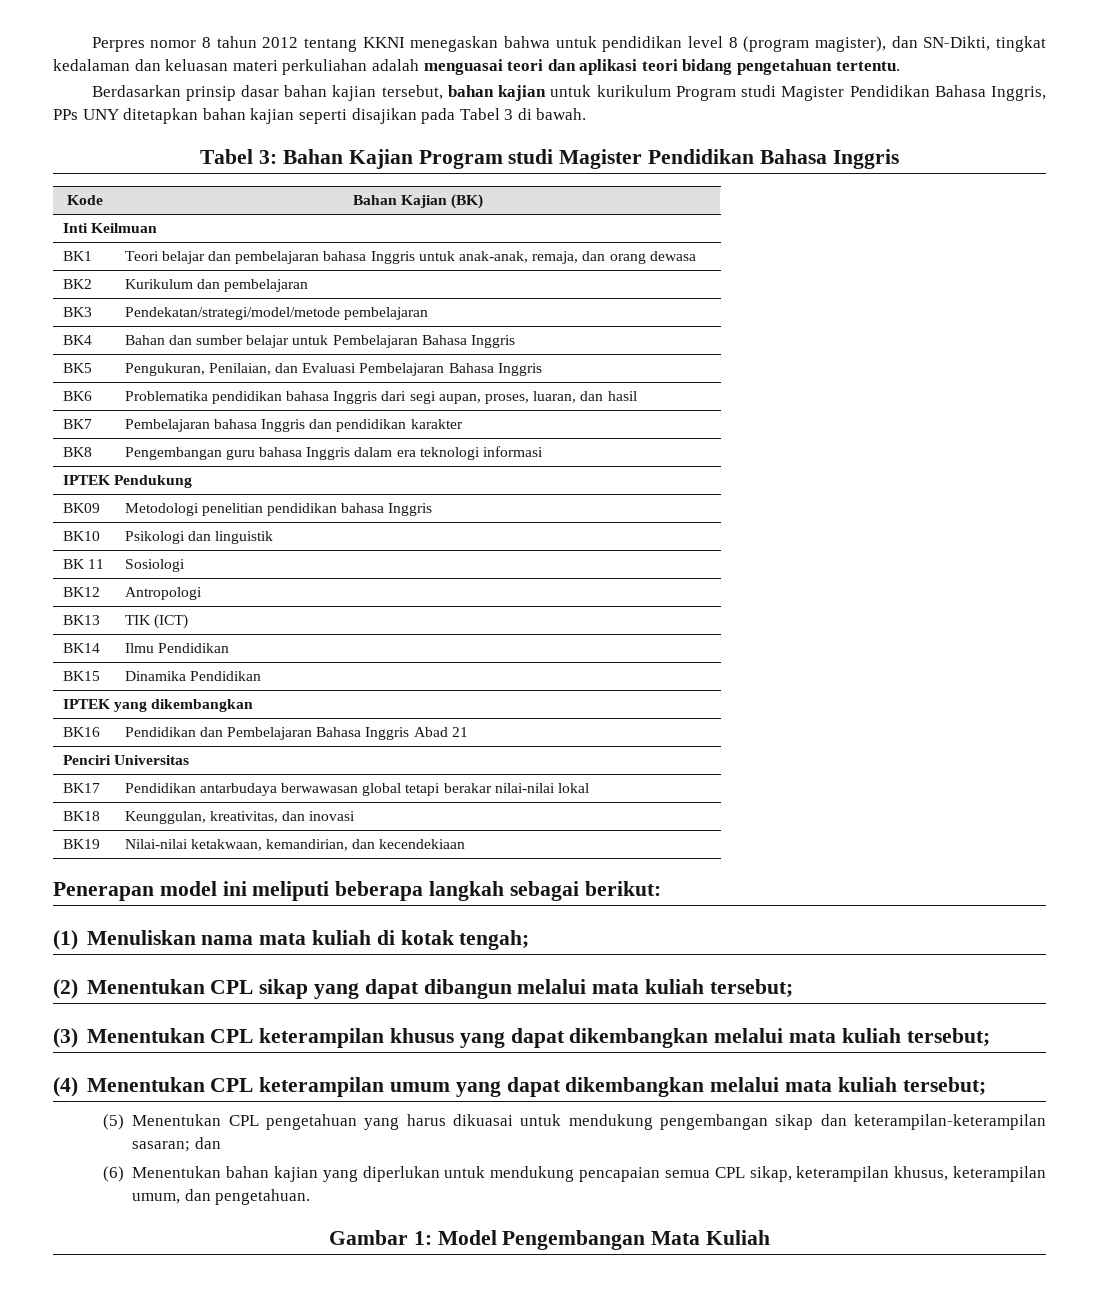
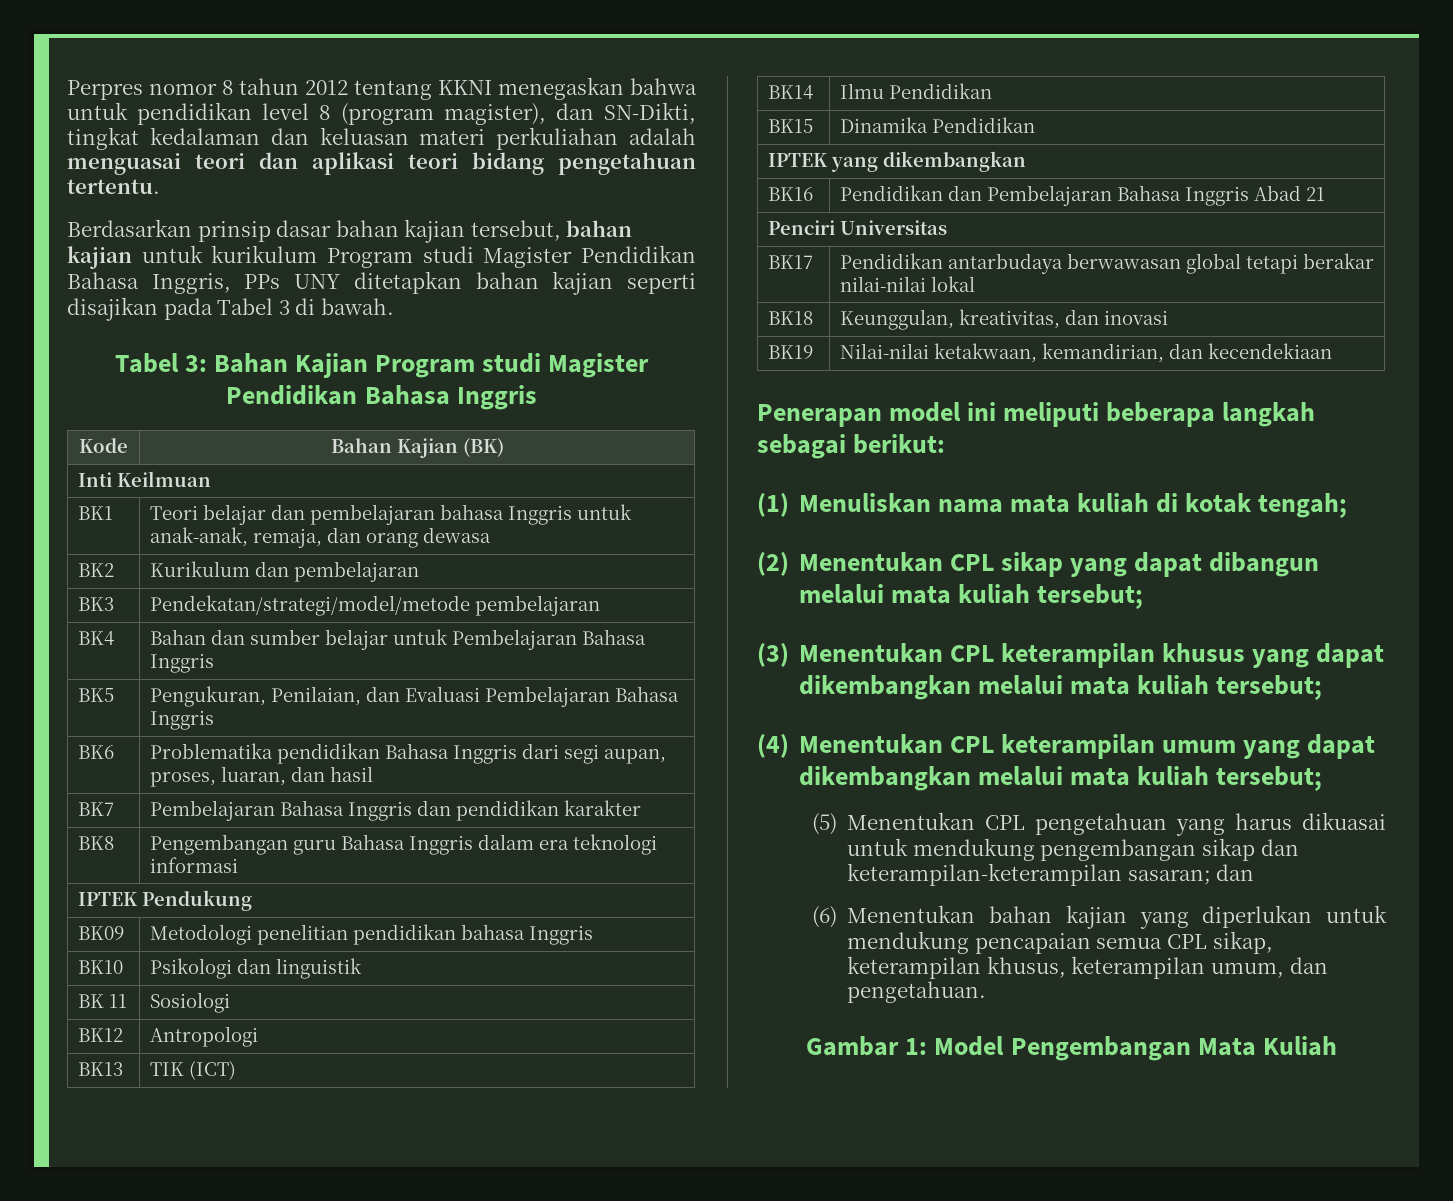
[286,391,330,401] bahasa -> [384,743,449,759] Bahasa
[213,419,257,429] bahasa -> [279,800,344,816] Bahasa
[259,447,303,457] bahasa -> [340,834,405,850] Bahasa

